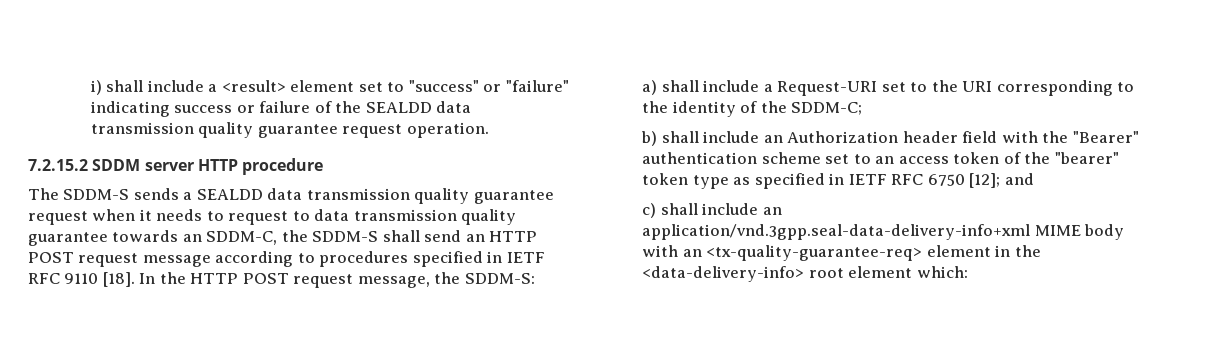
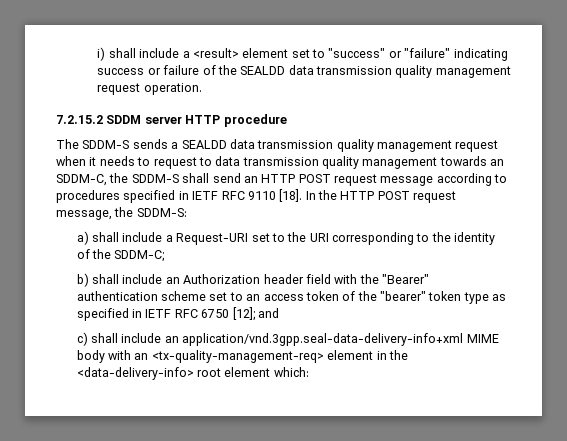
[257,124,338,138] guarantee -> [435,66,511,78] management
[473,190,554,204] guarantee -> [377,140,452,152] management
[28,232,108,246] guarantee -> [362,157,438,169] management
[706,245,923,261] <tx-quality-guarantee-req> -> [151,350,324,363] <tx-quality-management-req>

